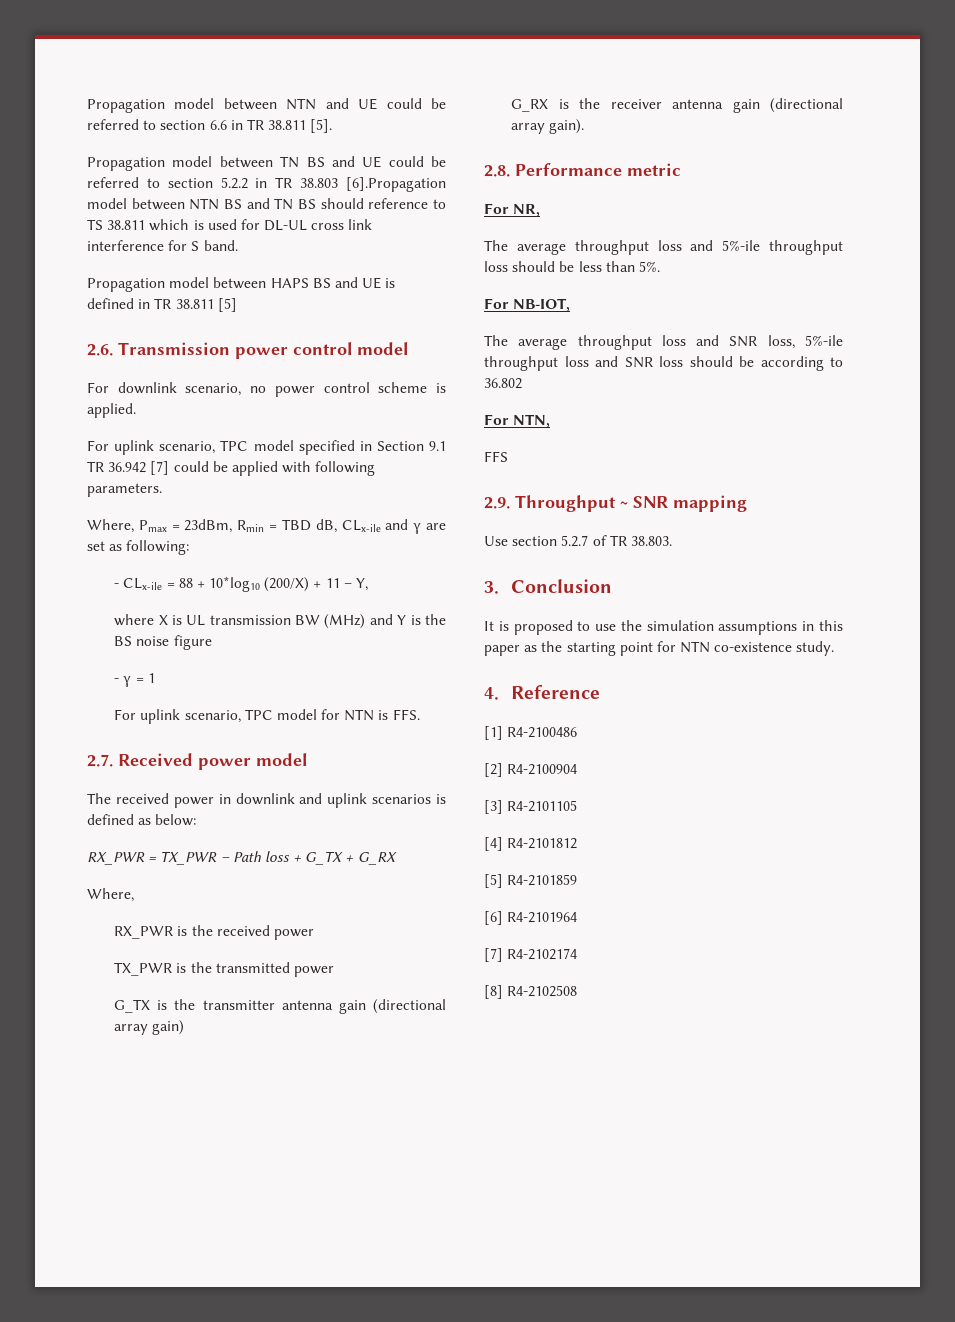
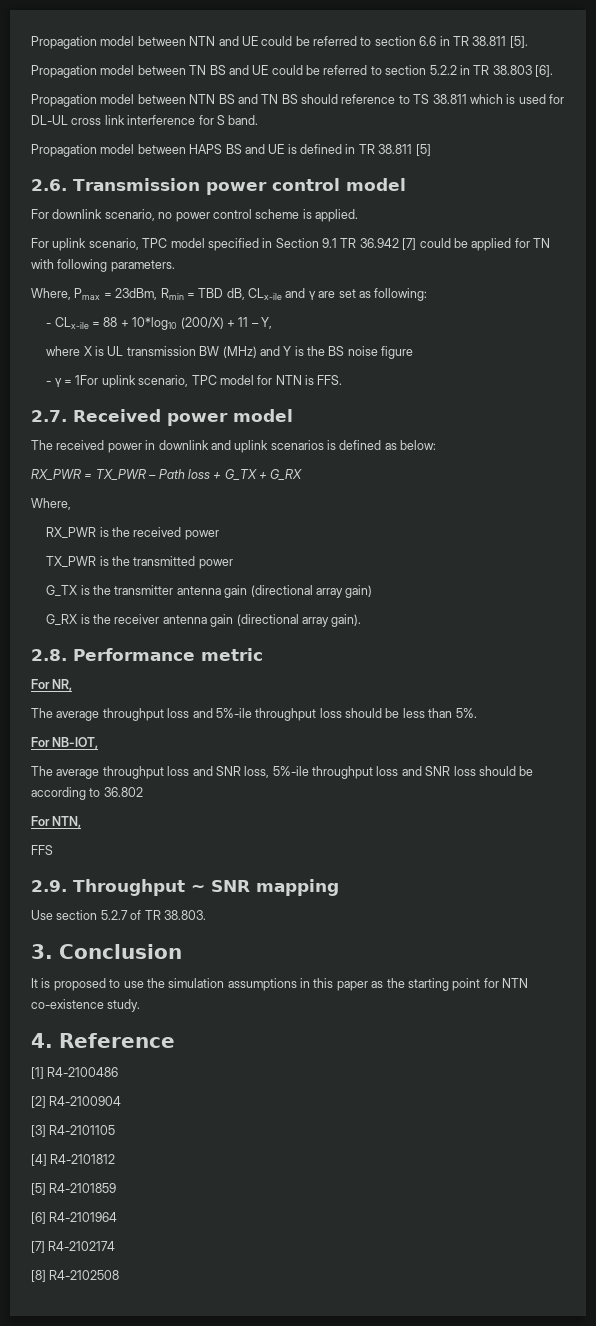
[346,177,446,192] [6].Propagation -> [535,65,553,77] [31,94,97,107] [6]. // Propagation
(278, 468) none -> [514,238,550,248] for TN
[147,673,155,683] [114,709,137,720] 1 // For -> [75,375,99,385] 1For

